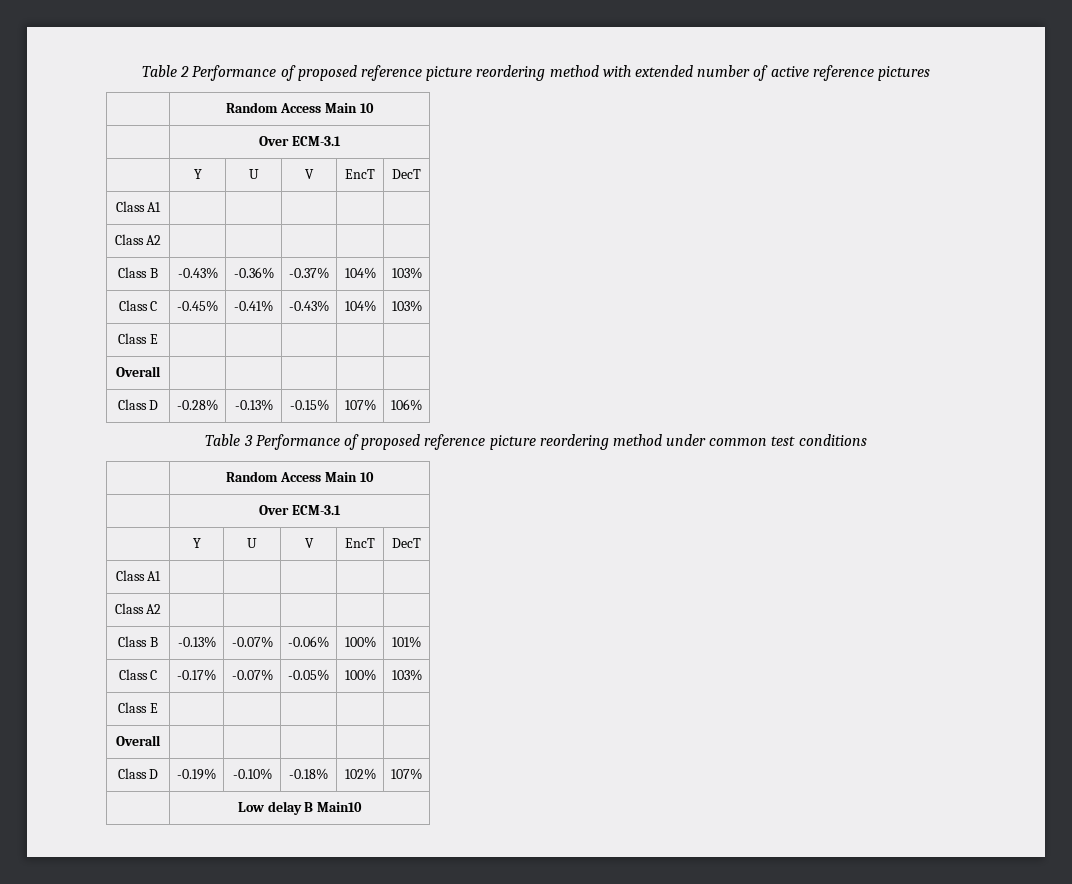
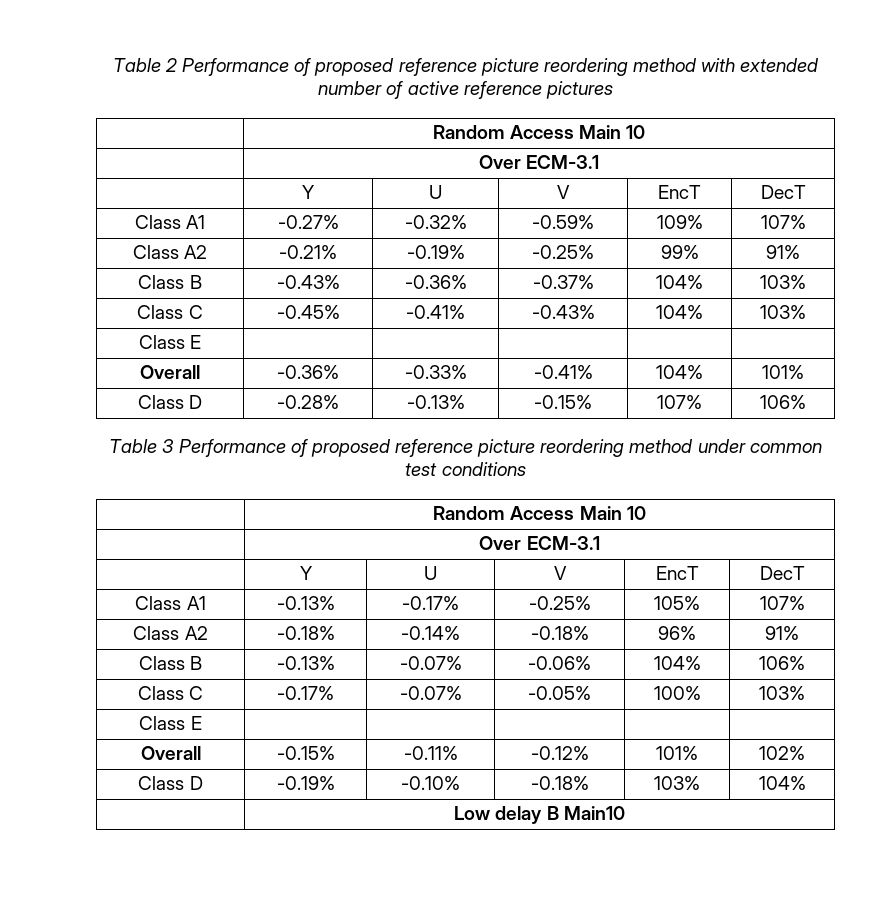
[114,234,162,245] | | | | // Class A2 | | | | | -> [277,215,339,229] [404,215,467,229] [532,215,594,229] [656,215,703,229] [760,215,806,229] [132,245,208,259] [279,245,337,259] [406,245,465,259] [532,245,594,259] [660,245,699,259] [766,245,800,259] -0.27% | -0.32% | -0.59% | 109% | 107% // Class A2 | -0.21% | -0.19% | -0.25% | 99% | 91%
(161, 371) | | | | -> [277,365,339,379] [404,365,467,379] [533,365,593,379] [656,365,703,379] [762,365,804,379] -0.36% | -0.33% | -0.41% | 104% | 101%
[114,603,162,614] | | | | // Class A2 | | | | | -> [276,596,335,610] [402,596,459,610] [528,596,591,610] [654,596,700,610] [759,596,805,610] [133,626,208,640] [276,626,335,640] [401,626,460,640] [530,626,589,640] [658,626,696,640] [765,626,799,640] -0.13% | -0.17% | -0.25% | 105% | 107% // Class A2 | -0.18% | -0.14% | -0.18% | 96% | 91%
[344,636,376,648] [392,636,421,648] 100% | 101% -> [653,656,701,670] [759,656,805,670] 104% | 106%
(161, 740) | | | | -> [276,746,335,760] [403,746,458,760] [530,746,589,760] [656,746,698,760] [759,746,805,760] -0.15% | -0.11% | -0.12% | 101% | 102%
[344,768,376,780] [391,768,422,780] 102% | 107% -> [654,776,700,790] [758,776,806,790] 103% | 104%

